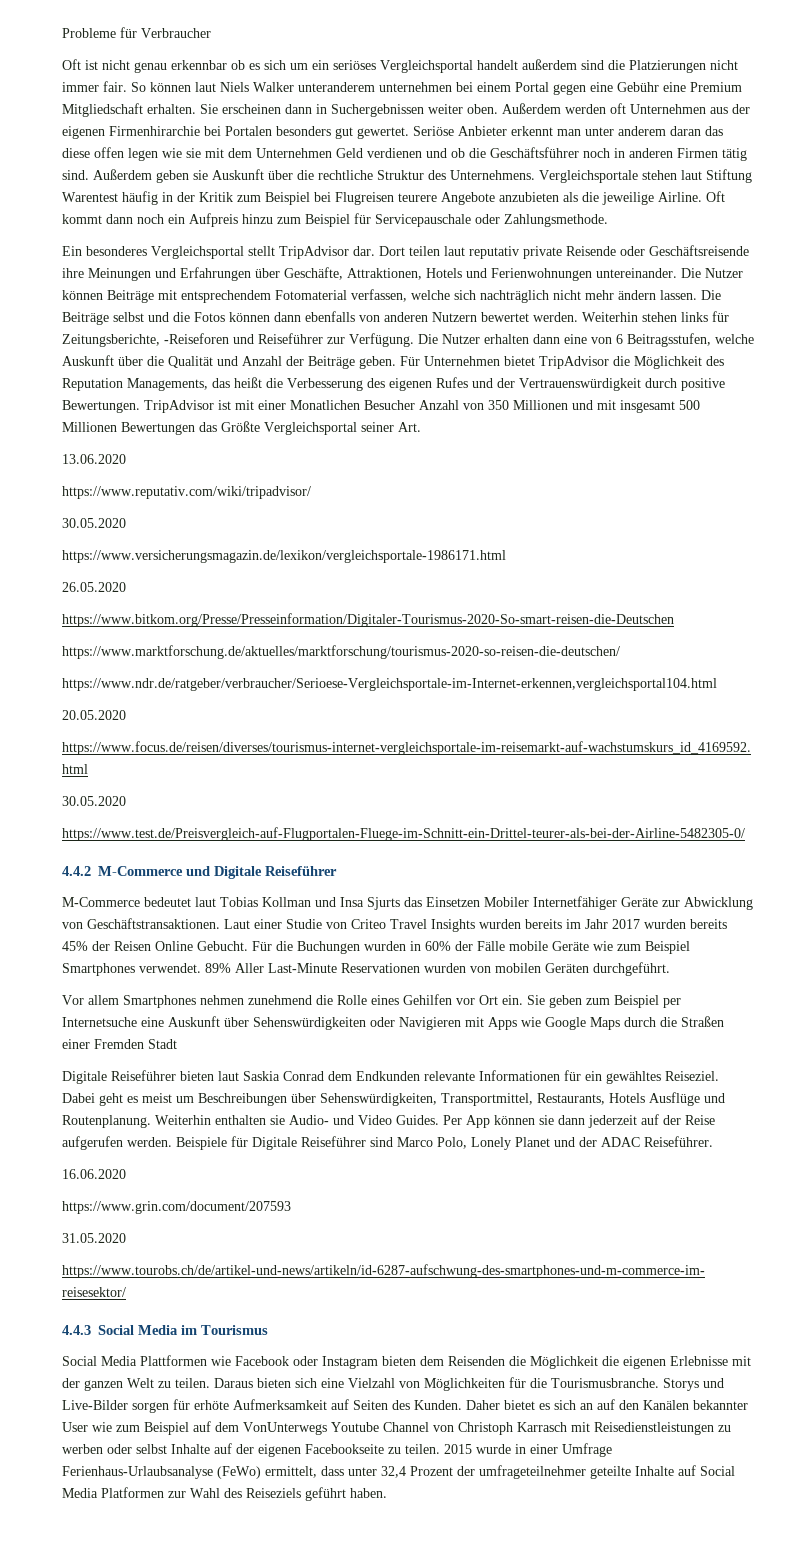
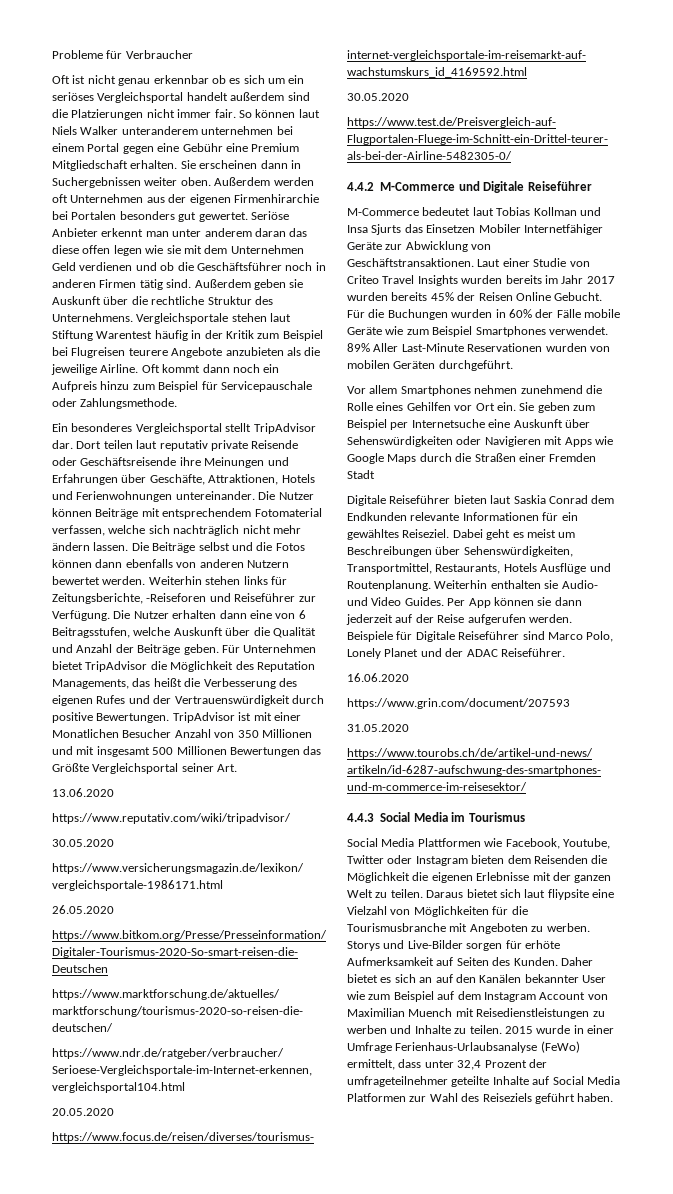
[235,1356,289,1366] Facebook -> [505,838,610,849] [347,855,384,864] Facebook, Youtube, Twitter
[257,1378,317,1388] bieten sich -> [466,889,589,900] bietet sich laut fliypsite
[551,1378,659,1388] Tourismusbranche. -> [347,923,590,934] Tourismusbranche mit Angeboten zu werben.
[243,1422,731,1435] [62,1443,384,1457] VonUnterwegs Youtube Channel von Christoph Karrasch mit Reisedienstleistungen zu werben oder selbst Inhalte auf der eigenen Facebookseite -> [483,992,608,1002] [347,1008,605,1019] [347,1025,451,1034] Instagram Account von Maximilian Muench mit Reisedienstleistungen zu werben und Inhalte

